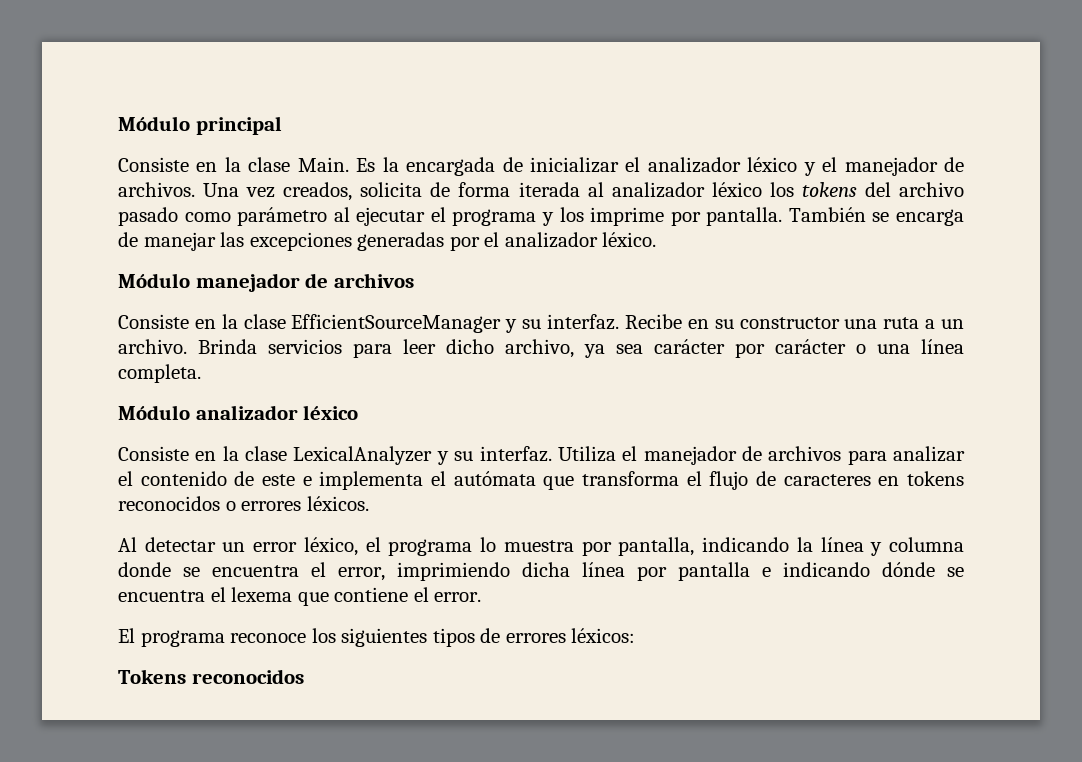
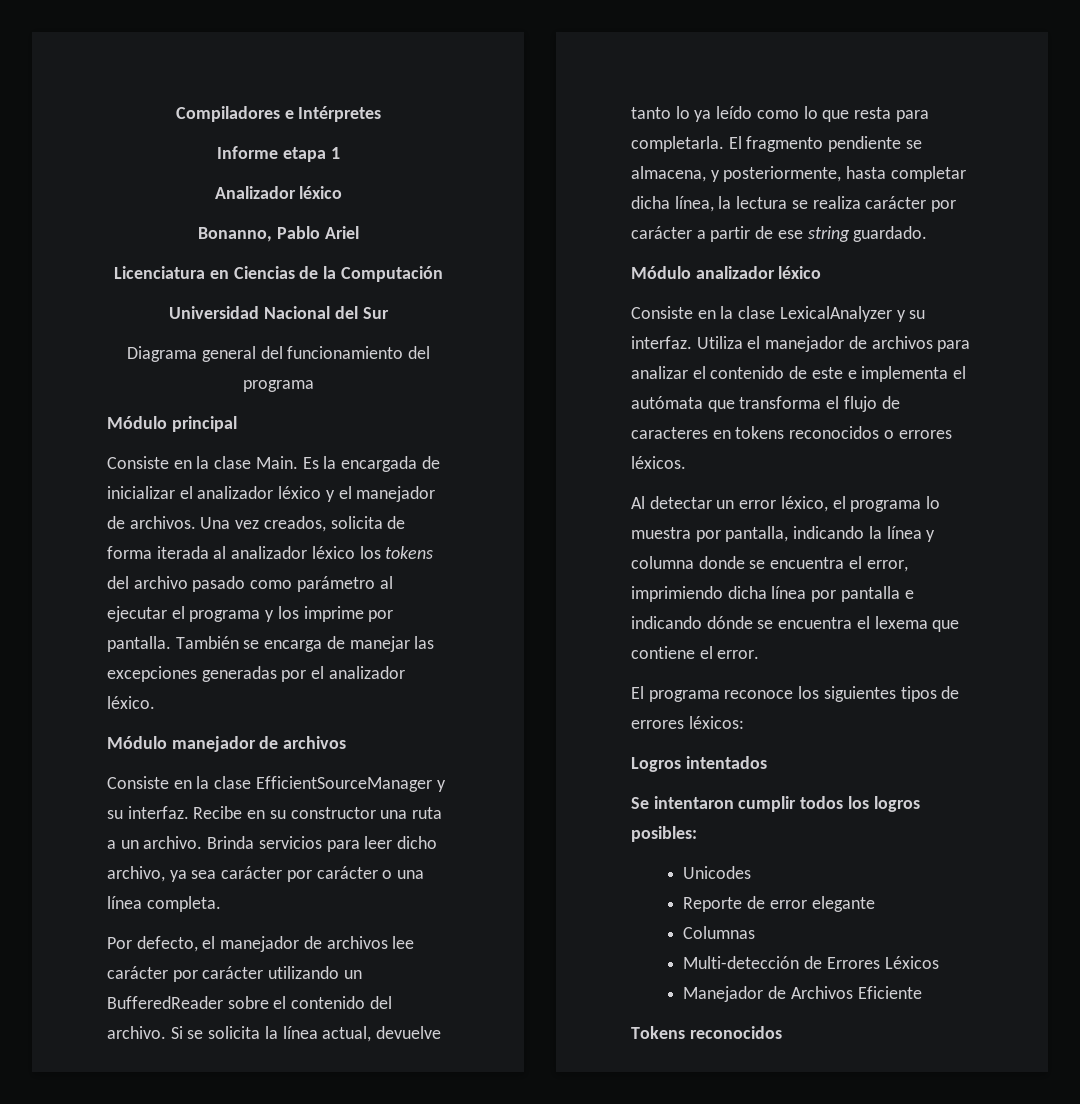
(118, 123) none -> [175,106,382,122] [217,146,340,162] [214,186,343,199] [198,226,359,242] [114,266,443,282] [169,306,389,319] [127,346,430,362] [243,380,314,392] Compiladores e Intérpretes // Informe etapa 1 // Analizador léxico // Bonanno, Pablo Ariel // Licenciatura en Ciencias de la Computación // Universidad Nacional del Sur // Diagrama general del funcionamiento del programa //
(201, 373) none -> [107,936,415,952] [107,966,362,982] [107,996,392,1009] [107,1026,442,1042] [631,106,929,122] [631,136,922,152] [631,166,966,182] [631,196,957,212] [631,226,928,242] // Por defecto, el manejador de archivos lee carácter por carácter utilizando un BufferedReader sobre el contenido del archivo. Si se solicita la línea actual, devuelve tanto lo ya leído como lo que resta para completarla. El fragmento pendiente se almacena, y posteriormente, hasta completar dicha línea, la lectura se realiza carácter por carácter a partir de ese string guardado.
(636, 635) none -> [631,756,767,772] [631,796,920,812] [631,826,697,842] [683,866,752,879] [683,896,875,912] [683,926,756,939] [683,956,939,969] [683,986,922,1002] // Logros intentados // Se intentaron cumplir todos los logros posibles: // Unicodes // Reporte de error elegante // Columnas // Multi-detección de Errores Léxicos // Manejador de Archivos Eficiente

